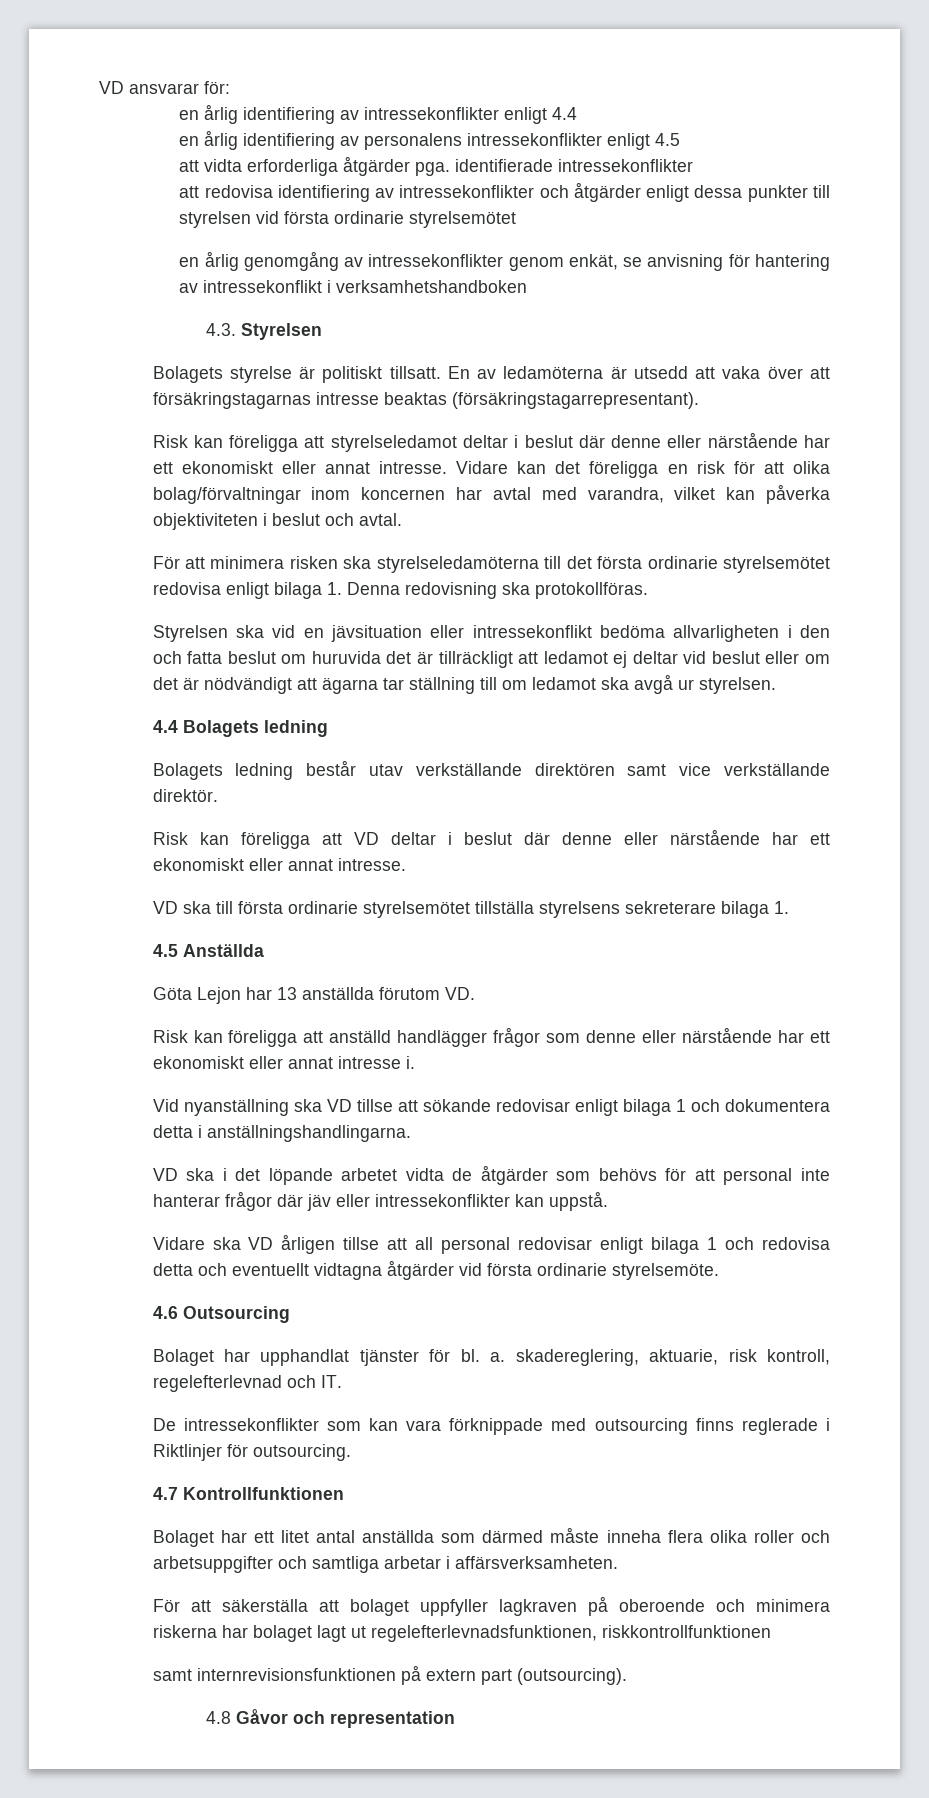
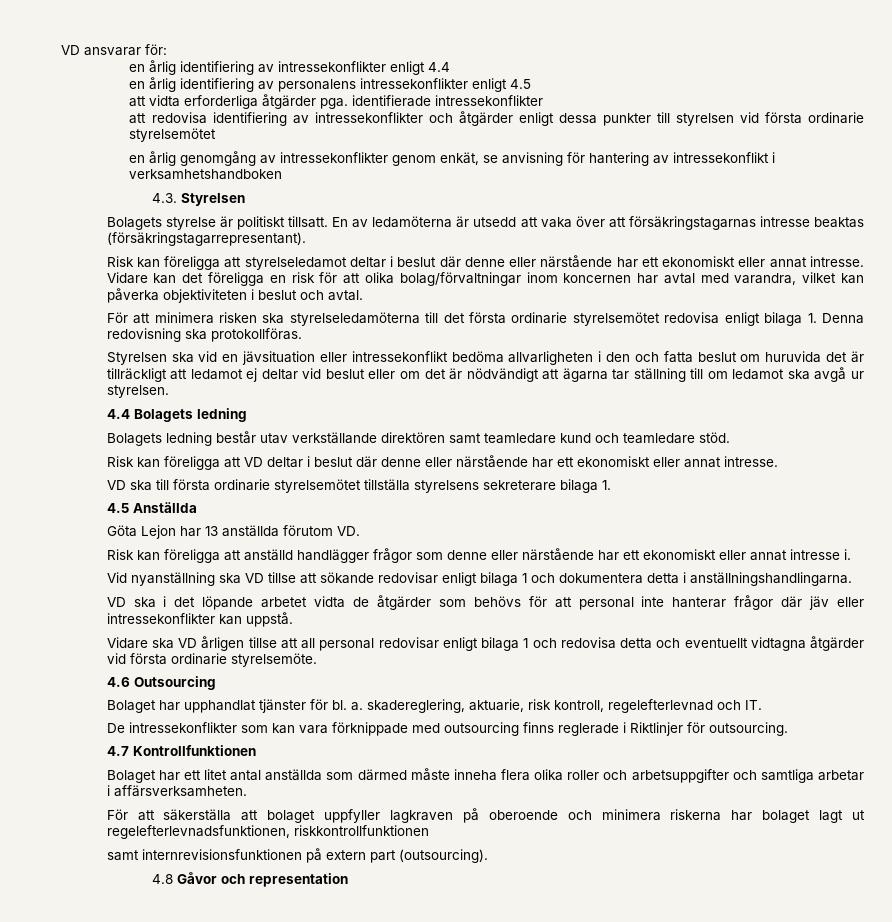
[679,763,831,776] [152,789,218,802] vice verkställande direktör. -> [483,432,730,444] teamledare kund och teamledare stöd.

